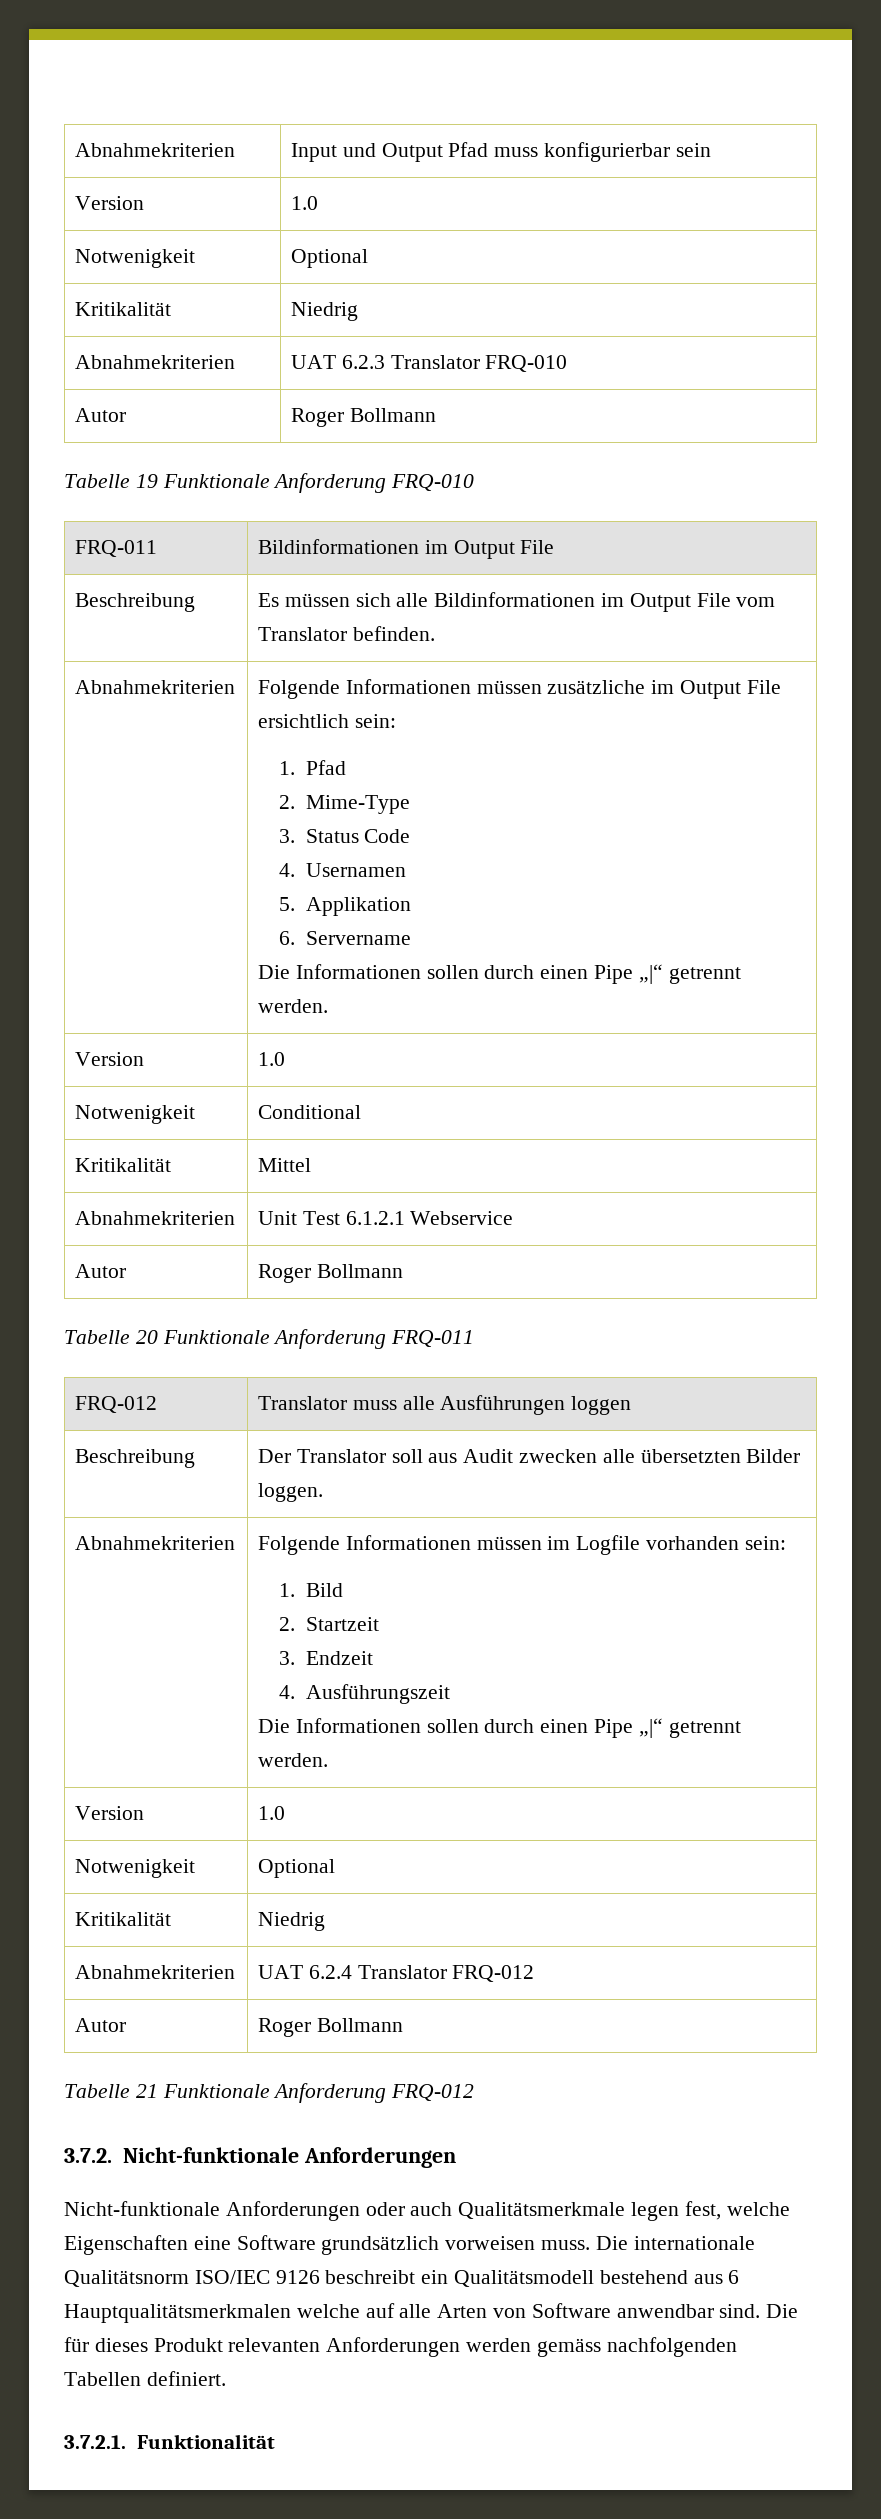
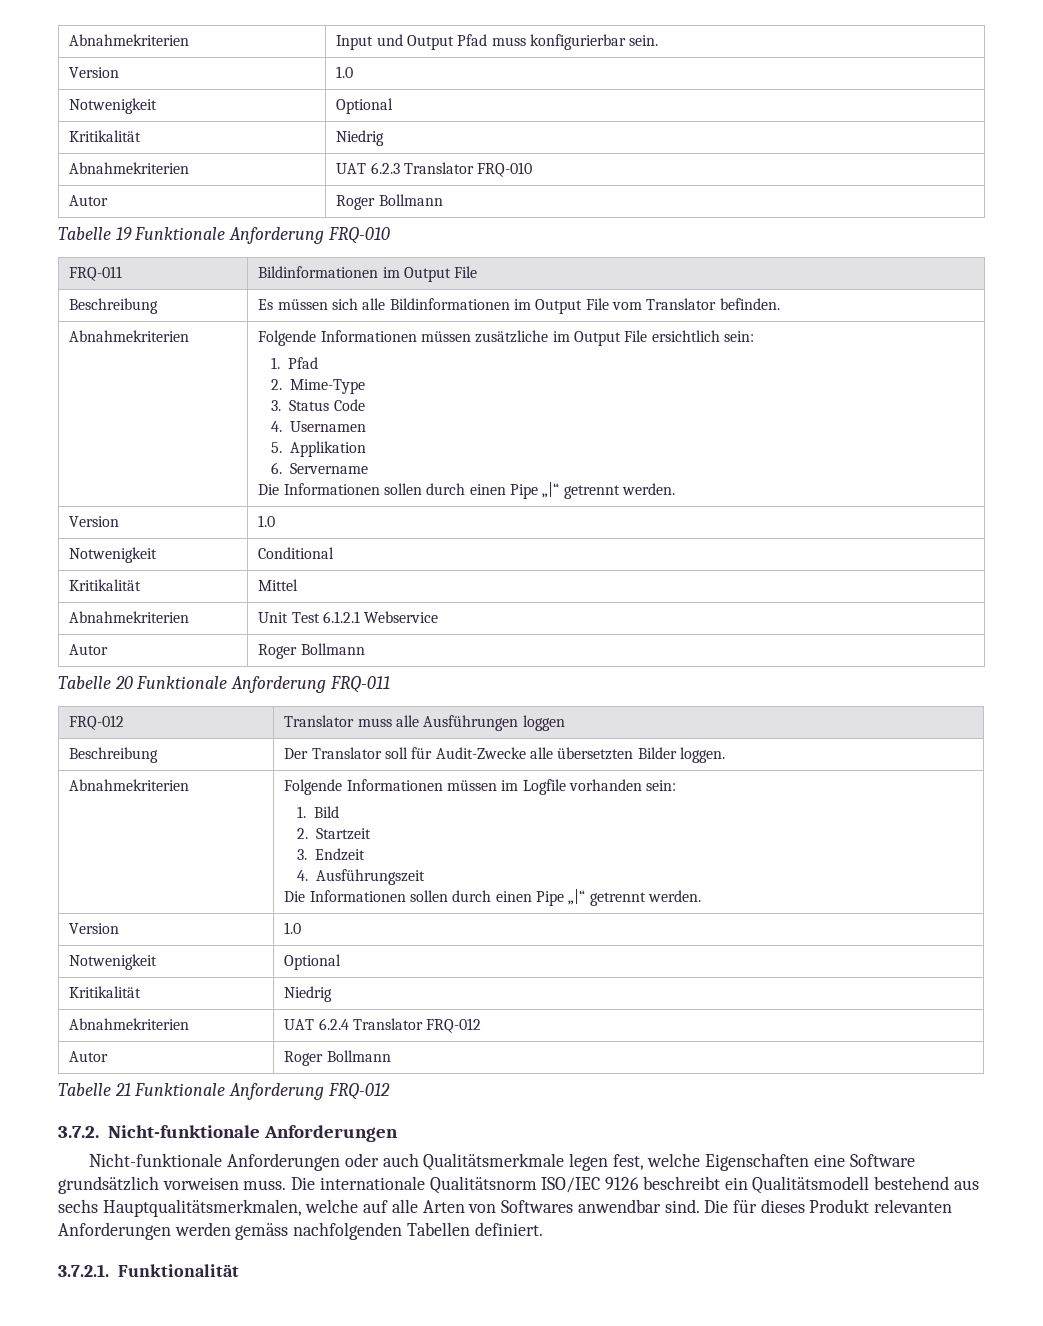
[675,143,711,157] sein -> [629,35,659,46] sein.
[428,1449,598,1463] aus Audit zwecken -> [411,747,526,759] für Audit-Zwecke
[728,2270,740,2284] [64,2304,291,2323] 6 Hauptqualitätsmerkmalen -> [58,1199,302,1217] sechs Hauptqualitätsmerkmalen,
[531,2303,611,2318] Software -> [501,1200,574,1213] Softwares

